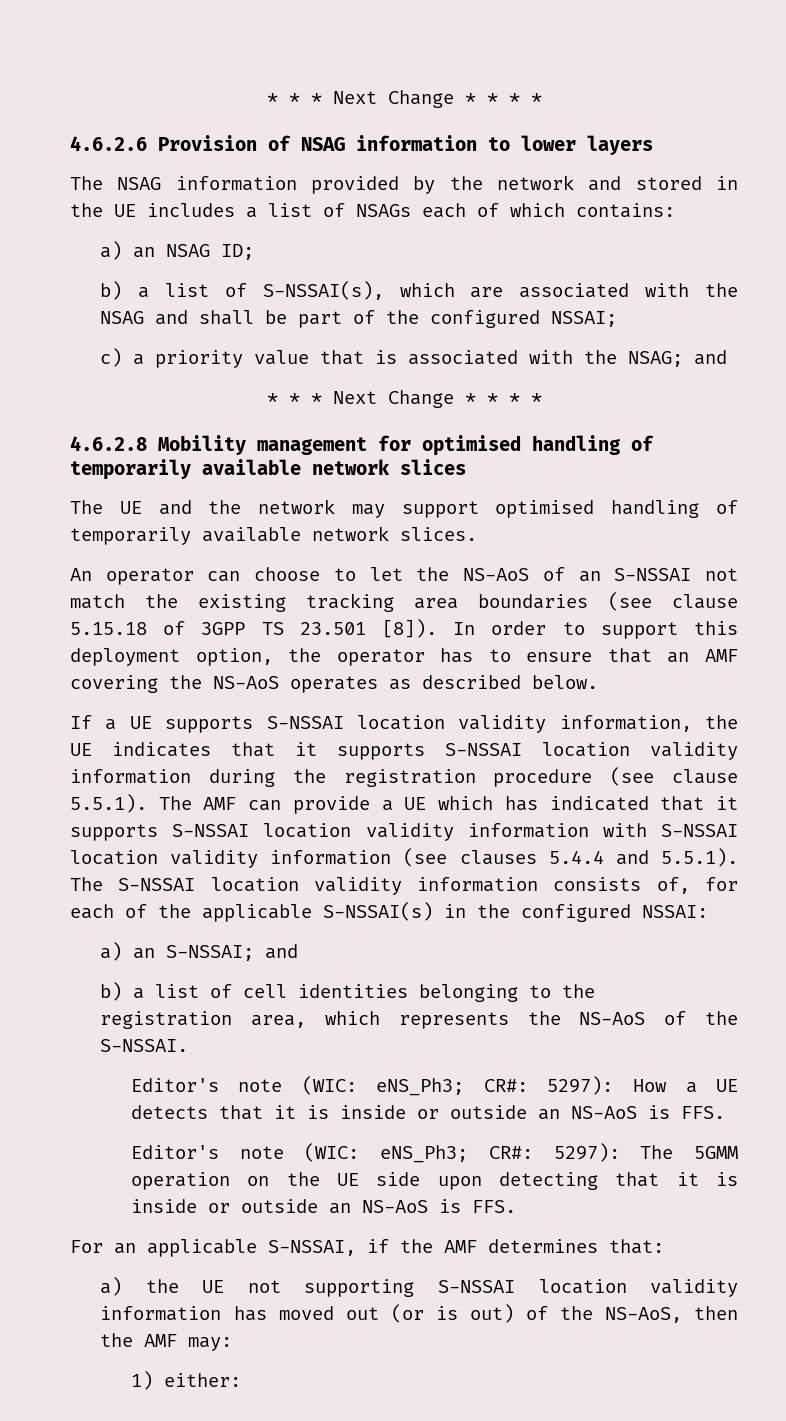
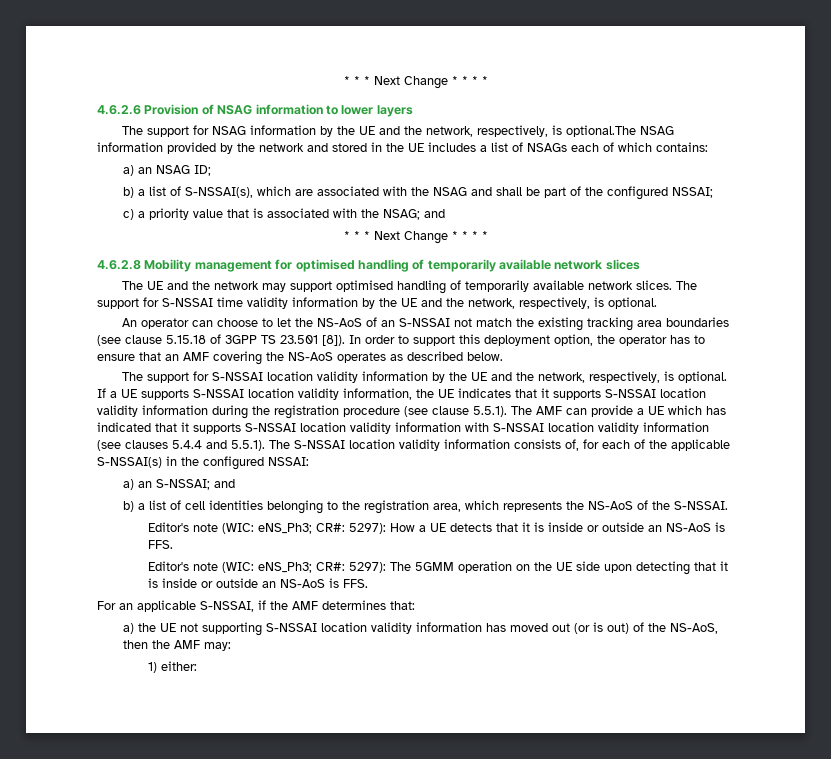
(103, 183) none -> [147,125,637,137] support for NSAG information by the UE and the network, respectively, is optional.The
(477, 534) none -> [676,281,698,290] [97,297,657,309] The support for S-NSSAI time validity information by the UE and the network, respectively, is optional.
(598, 682) none -> [122,371,728,383] The support for S-NSSAI location validity information by the UE and the network, respectively, is optional.

